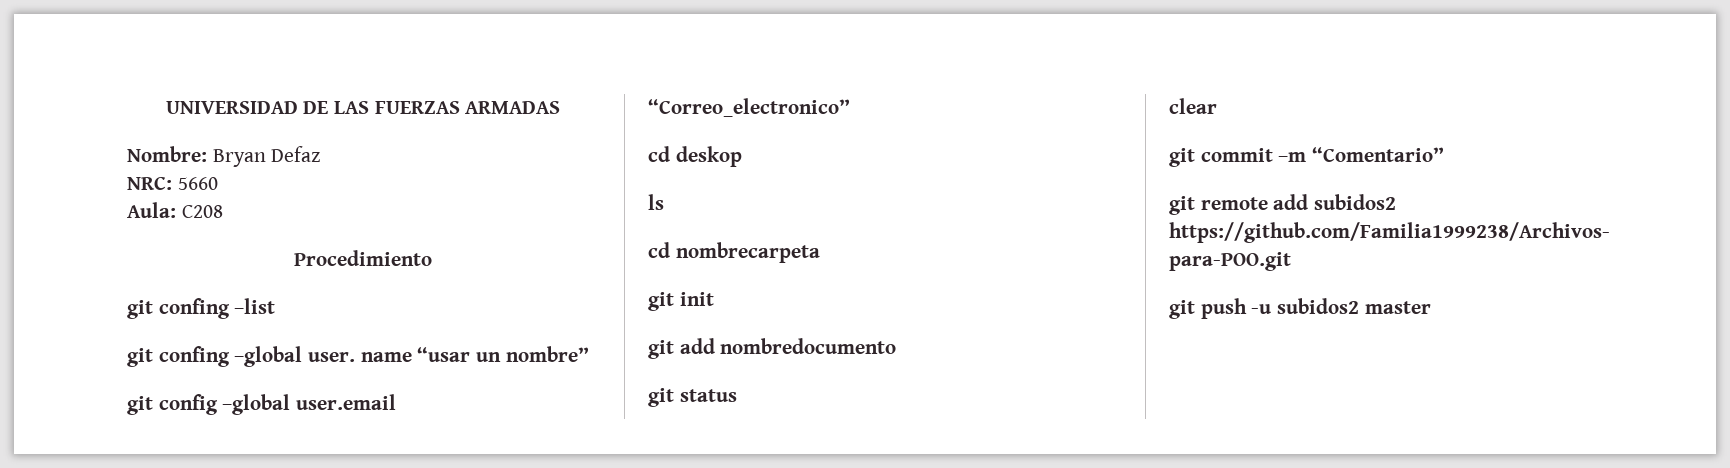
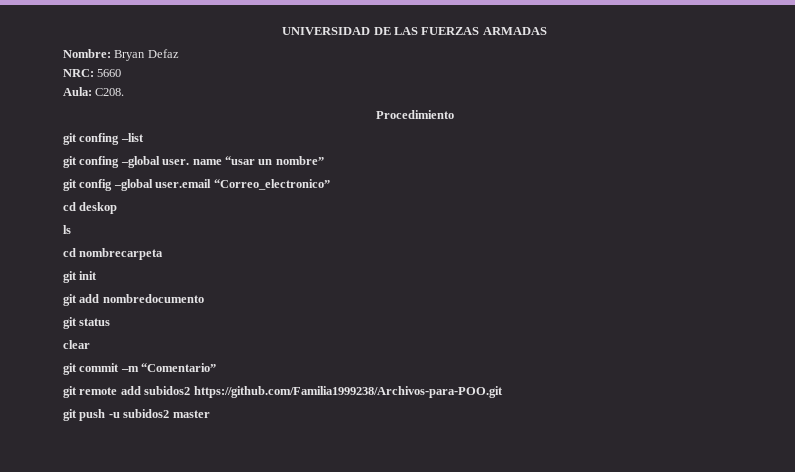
[181,205,223,218] C208 -> [95,88,125,96] C208.

